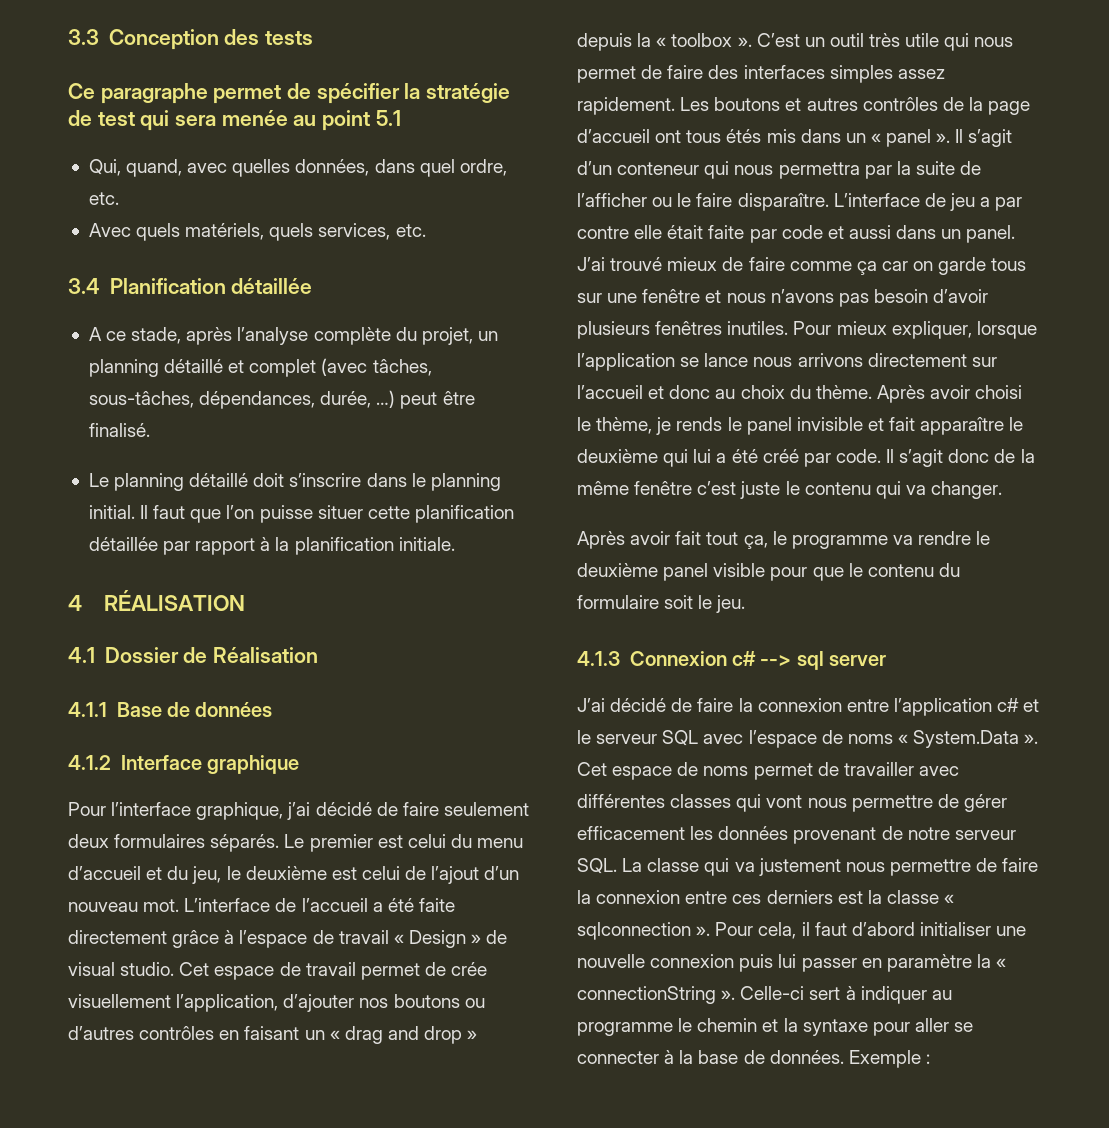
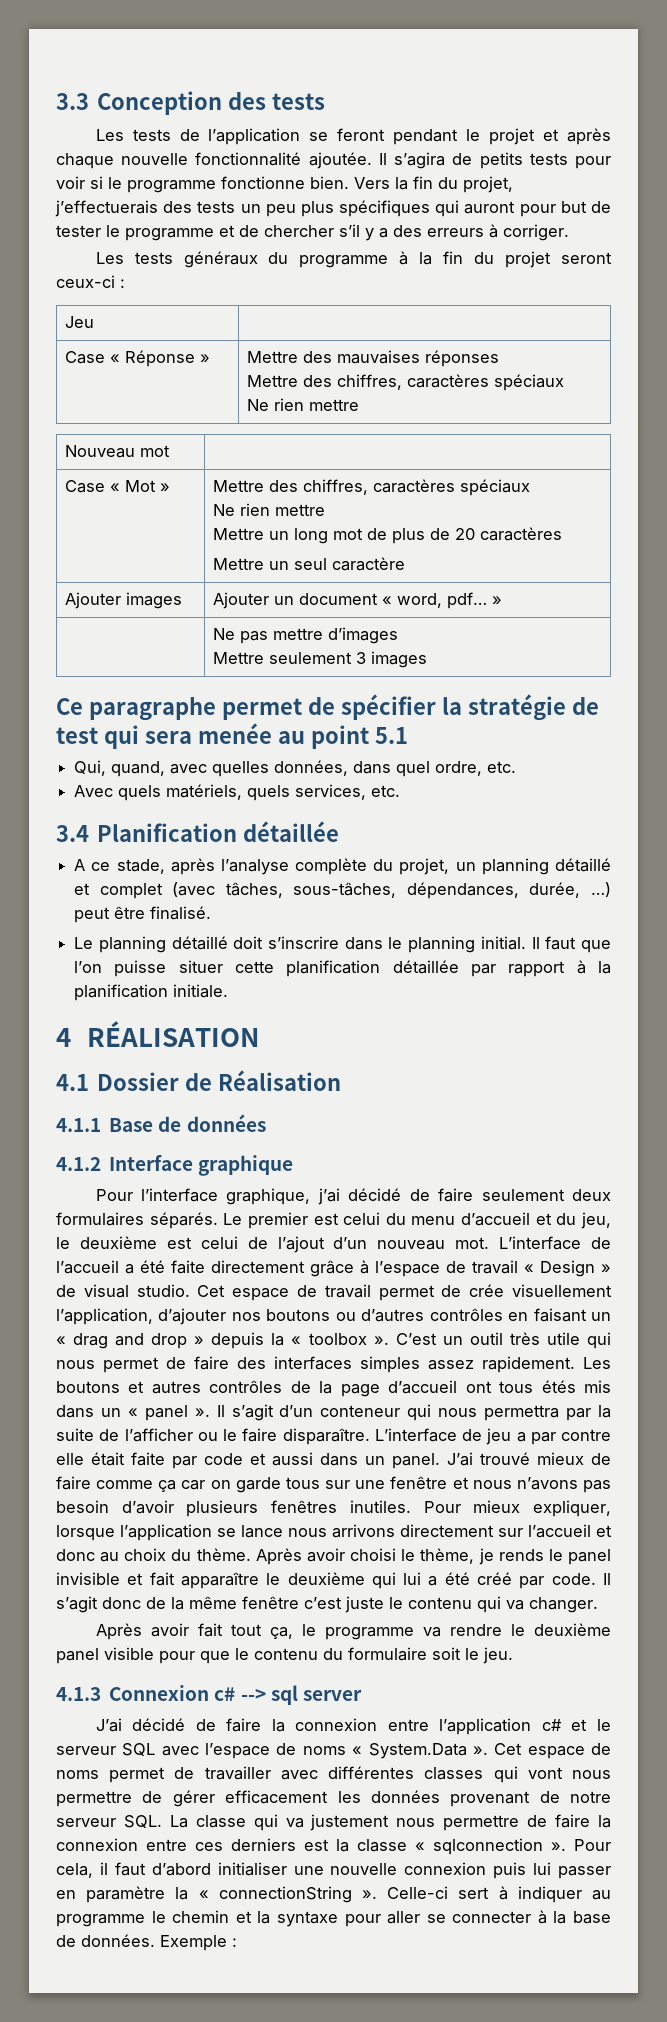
(313, 38) none -> [95,128,611,145] [56,152,611,169] [56,176,513,193] [55,200,611,217] [56,224,569,241] [95,251,612,268] [56,275,125,288] [65,316,95,328] [65,350,211,367] [247,350,500,367] [247,374,565,391] [247,398,360,411] [65,445,171,458] [65,480,171,493] [213,479,531,496] [213,503,326,516] [213,527,563,544] [213,557,406,571] [65,592,183,609] [213,592,503,609] [213,627,399,644] [213,651,428,668] // Les tests de l’application se feront pendant le projet et après chaque nouvelle fonctionnalité ajoutée. Il s’agira de petits tests pour voir si le programme fonctionne bien. Vers la fin du projet, j’effectuerais des tests un peu plus spécifiques qui auront pour but de tester le programme et de chercher s’il y a des erreurs à corriger. // Les tests généraux du programme à la fin du projet seront ceux-ci : // Jeu | // Case « Réponse » | Mettre des mauvaises réponses // Mettre des chiffres, caractères spéciaux // Ne rien mettre // Nouveau mot | // Case « Mot » | Mettre des chiffres, caractères spéciaux // Ne rien mettre // Mettre un long mot de plus de 20 caractères // Mettre un seul caractère // Ajouter images | Ajouter un document « word, pdf… » // | Ne pas mettre d’images // Mettre seulement 3 images

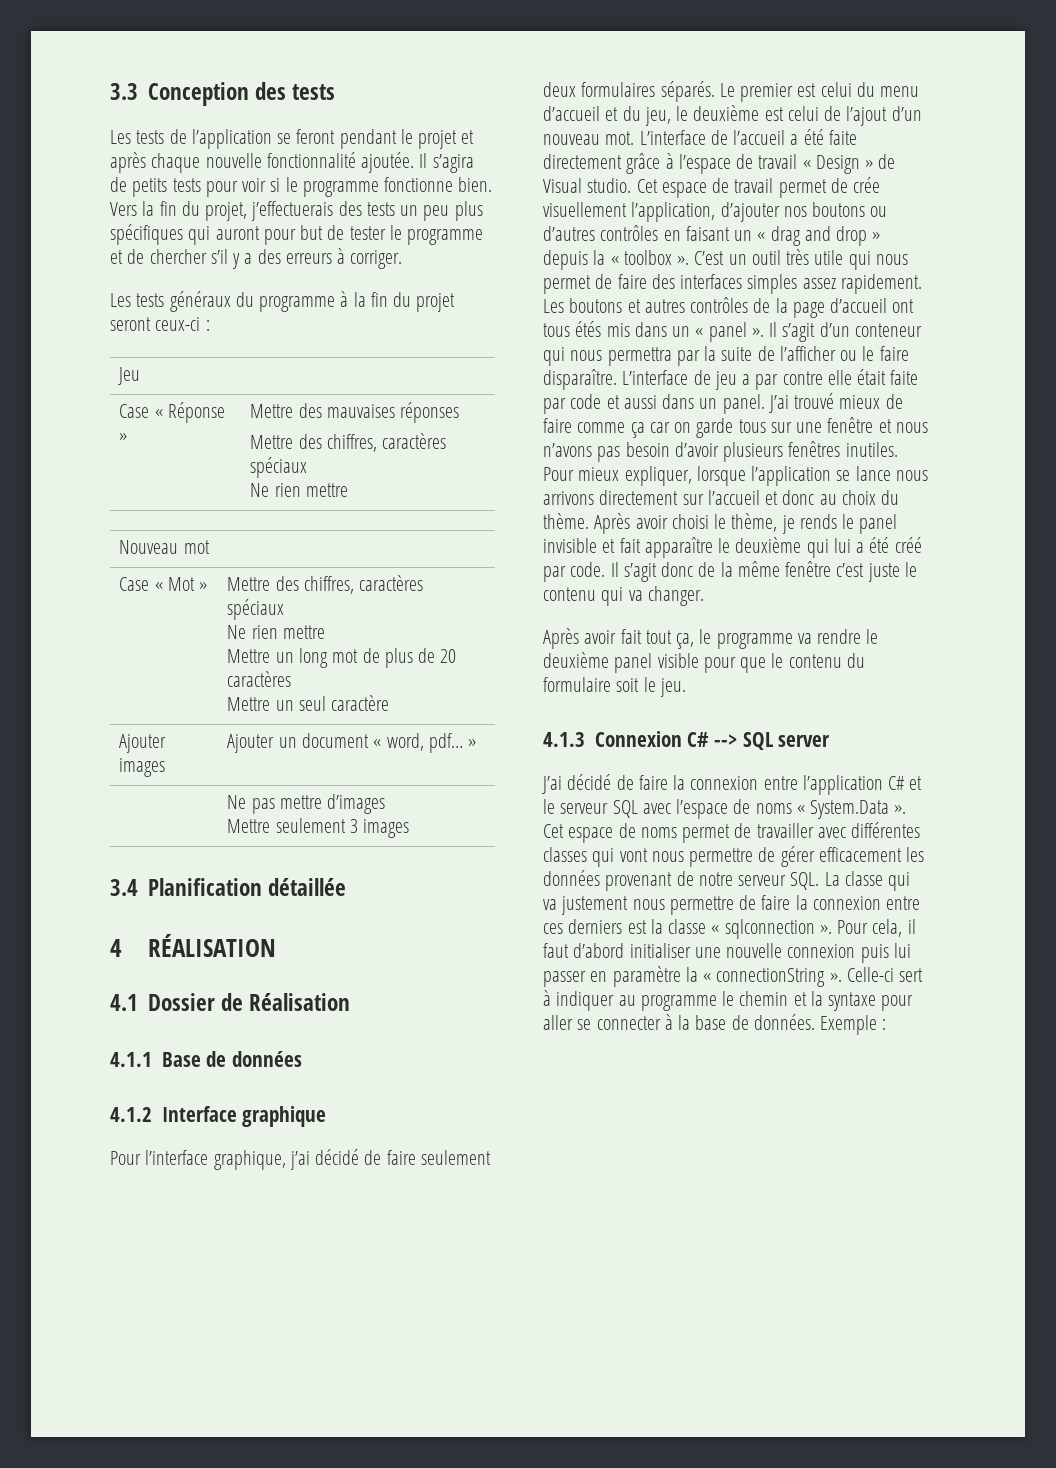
[56,694,599,721] [56,723,408,749] [74,760,517,777] [74,784,401,801] [56,821,340,842] [74,858,611,875] [74,882,611,899] [74,906,212,923] [74,936,611,953] [74,960,611,977] [74,984,229,1001] Ce paragraphe permet de spécifier la stratégie de test qui sera menée au point 5.1 // Qui, quand, avec quelles données, dans quel ordre, etc. // Avec quels matériels, quels services, etc. // 3.4 Planification détaillée // A ce stade, après l’analyse complète du projet, un planning détaillé et complet (avec tâches, sous-tâches, dépendances, durée, …) peut être finalisé. // Le planning détaillé doit s’inscrire dans le planning initial. Il faut que l’on puisse situer cette planification détaillée par rapport à la planification initiale. -> [110,878,346,896] 3.4 Planification détaillée
[83,1284,129,1298] visual -> [543,178,582,193] Visual
[214,1685,298,1705] c# --> sql -> [687,732,773,750] C# --> SQL
[541,1719,562,1731] c# -> [888,776,906,790] C#

